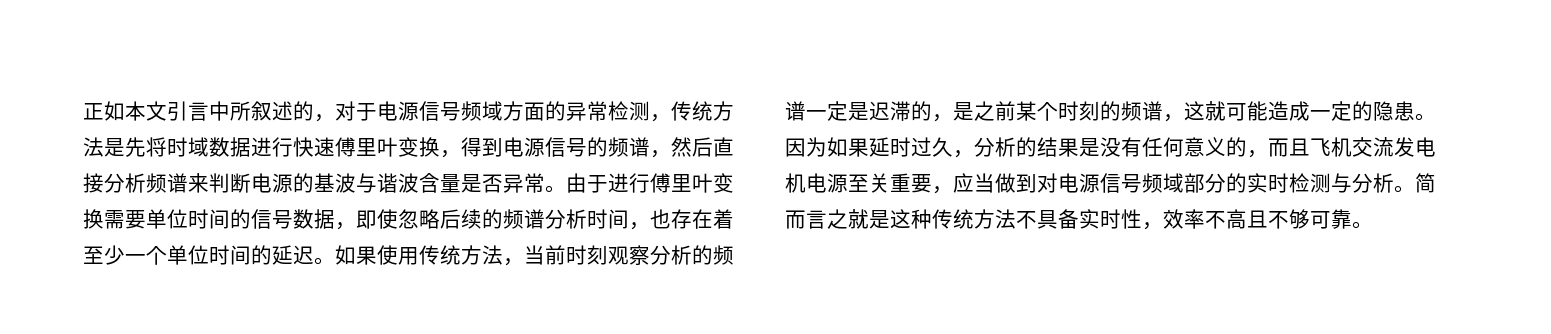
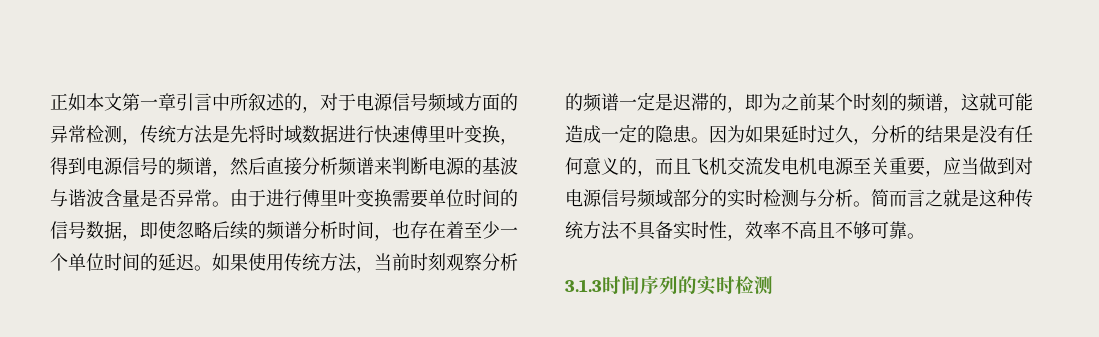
(167, 111) none -> [122,93,176,111] 第一章
[953,102,974,121] 是 -> [745,93,781,111] 即为
(1373, 225) none -> [565,275,773,295] // 3.1.3时间序列的实时检测

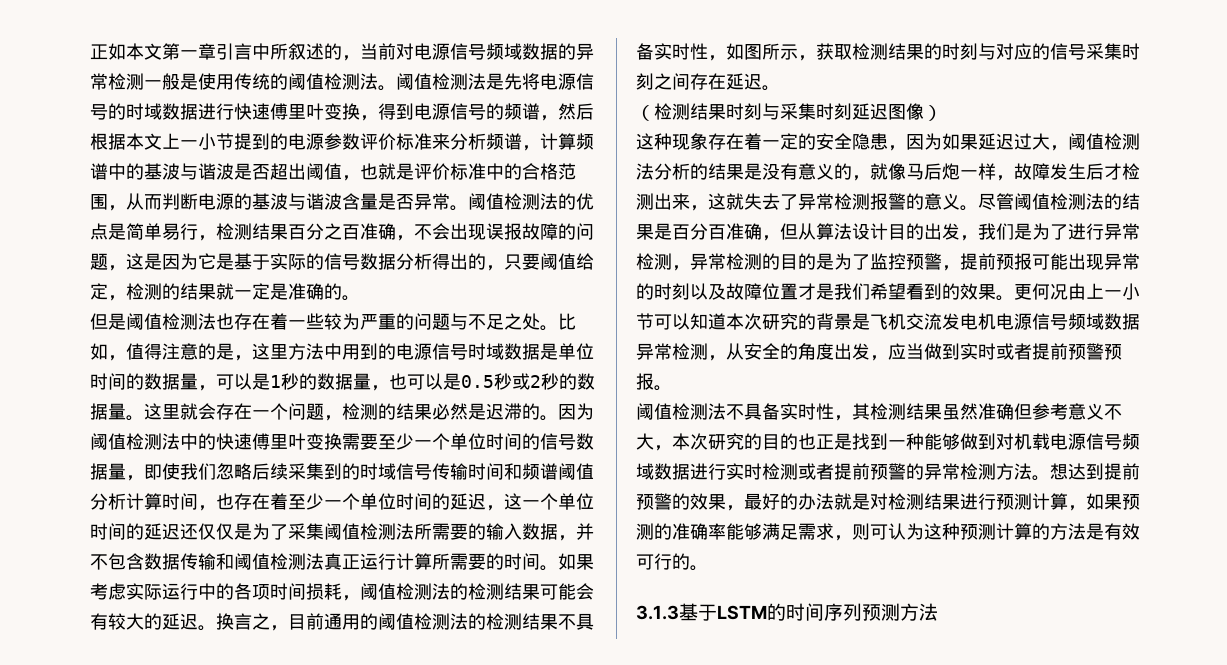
[320,93,518,112] [50,125,266,145] 对于电源信号频域方面的异常检测，传统方法是先将 -> [360,43,594,60] [90,73,594,91] [90,103,126,120] 当前对电源信号频域数据的异常检测一般是使用传统的阈值检测法。阈值检测法是先将电源信号的
[266,157,392,176] 直接分析频谱来 -> [90,133,594,151] [90,163,576,181] [90,193,162,211] 根据本文上一小节提到的电源参数评价标准来分析频谱，计算频谱中的基波与谐波是否超出阈值，也就是评价标准中的合格范围，从而
[230,189,302,207] 由于进行 -> [468,193,594,210] [90,223,594,241] [90,253,594,271] [90,283,360,301] [90,313,576,331] [90,343,594,361] [90,373,595,391] [90,403,594,421] [90,433,252,450] 阈值检测法的优点是简单易行，检测结果百分之百准确，不会出现误报故障的问题，这是因为它是基于实际的信号数据分析得出的，只要阈值给定，检测的结果就一定是准确的。 // 但是阈值检测法也存在着一些较为严重的问题与不足之处。比如，值得注意的是，这里方法中用到的电源信号时域数据是单位时间的数据量，可以是1秒的数据量，也可以是0.5秒或2秒的数据量。这里就会存在一个问题，检测的结果必然是迟滞的。因为阈值检测法中的快速
(428, 198) none -> [378,433,450,450] 至少一个
[122,221,338,241] ，即使忽略后续的频谱分析 -> [108,463,594,481] [90,493,162,510] 量，即使我们忽略后续采集到的时域信号传输时间和频谱阈值分析计算
[194,252,518,273] [565,92,1033,113] [565,124,871,145] 。如果使用传统方法，当前时刻观察分析的频谱一定是迟滞的，即为之前某个时刻的频谱，这就可能造成一定的隐患。因为如果延时过久， -> [486,493,594,511] [90,523,594,541] [90,553,594,571] [90,583,594,601] [90,613,594,631] [636,43,1140,61] [636,73,780,91] [636,103,942,121] [636,133,1140,151] [636,163,654,180] ，这一个单位时间的延迟还仅仅是为了采集阈值检测法所需要的输入数据，并不包含数据传输和阈值检测法真正运行计算所需要的时间。如果考虑实际运行中的各项时间损耗，阈值检测法的检测结果可能会有较大的延迟。换言之，目前通用的阈值检测法的检测结果不具备实时性，如图所示，获取检测结果的时刻与对应的信号采集时刻之间存在延迟。 // （检测结果时刻与采集时刻延迟图像） // 这种现象存在着一定的安全隐患，因为如果延迟过大，阈值检测法
[1015,125,1033,143] [565,157,583,175] 任何 -> (798, 171) none
[655,158,691,175] 而且 -> [870,163,1140,181] [636,193,1140,211] [636,223,1140,241] [636,253,1140,271] [636,283,1140,301] [636,313,870,330] 就像马后炮一样，故障发生后才检测出来，这就失去了异常检测报警的意义。尽管阈值检测法的结果是百分百准确，但从算法设计目的出发，我们是为了进行异常检测，异常检测的目的是为了监控预警，提前预报可能出现异常的时刻以及故障位置才是我们希望看到的效果。更何况由上一小节可以知道本次研究的背景是
[853,157,1033,177] [565,189,1033,208] [565,221,925,241] [565,275,773,295] 至关重要，应当做到对电源信号频域部分的实时检测与分析。简而言之就是这种传统方法不具备实时性，效率不高且不够可靠。 // 3.1.3时间序列的实时检测 -> [1032,313,1140,330] [636,343,1122,361] [636,373,672,391] [636,403,1122,421] [636,433,1140,451] [636,463,1140,481] [636,493,1140,511] [636,523,1140,541] [636,553,708,571] [636,603,938,621] 信号频域数据异常检测，从安全的角度出发，应当做到实时或者提前预警预报。 // 阈值检测法不具备实时性，其检测结果虽然准确但参考意义不大，本次研究的目的也正是找到一种能够做到对机载电源信号频域数据进行实时检测或者提前预警的异常检测方法。想达到提前预警的效果，最好的办法就是对检测结果进行预测计算，如果预测的准确率能够满足需求，则可认为这种预测计算的方法是有效可行的。 // 3.1.3基于LSTM的时间序列预测方法

